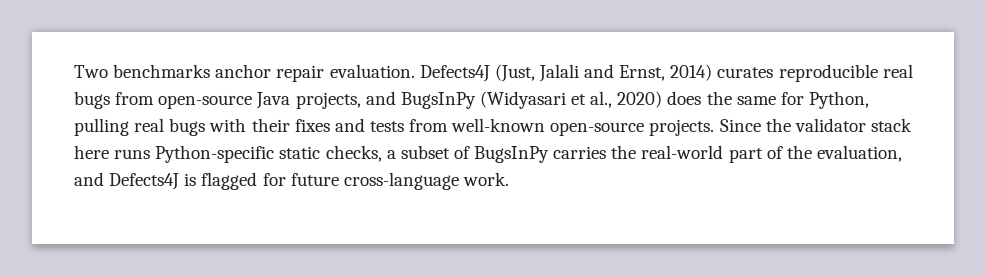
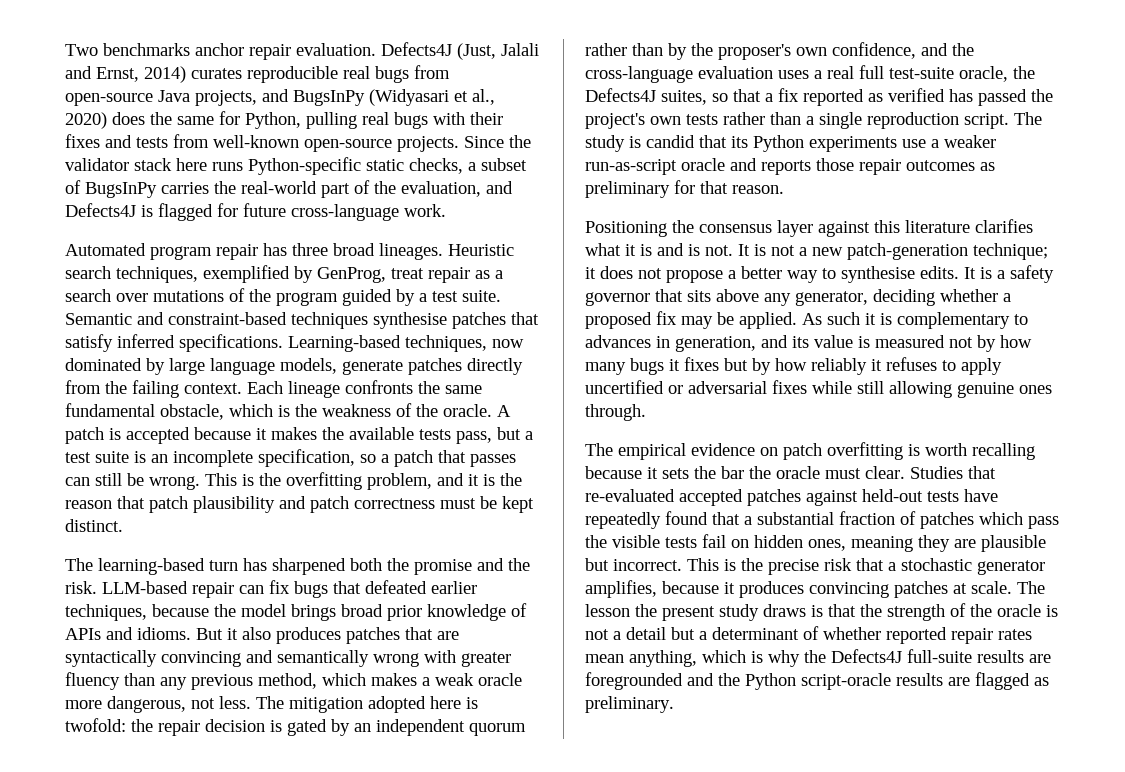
(509, 179) none -> [65,243,514,260] [65,265,503,283] [65,288,501,306] [65,312,539,329] [65,334,524,352] [65,358,523,375] [65,380,482,398] [65,403,511,420] [65,427,533,444] [65,449,516,467] [65,472,522,490] [65,496,534,513] [65,519,123,532] [65,558,530,575] [65,580,477,598] [65,603,527,621] [65,627,459,644] [65,650,511,667] [65,672,522,690] [65,696,478,713] [65,718,526,736] [585,42,974,60] [585,65,1035,83] [585,88,1053,106] [585,112,1042,129] [585,135,996,152] [585,158,995,175] [585,180,784,198] [585,219,1033,237] [585,243,1048,260] [585,265,1054,283] [585,289,1011,306] [585,311,1028,329] [585,335,1032,352] [585,357,1002,375] [585,380,1052,398] [585,404,646,421] [585,442,1035,460] [585,466,996,479] [585,489,998,506] [585,511,1059,529] [585,534,1046,552] [585,558,1045,575] [585,580,1045,598] [585,603,1058,621] [585,626,1032,644] [585,649,1051,667] [585,672,1049,690] [585,696,674,713] // Automated program repair has three broad lineages. Heuristic search techniques, exemplified by GenProg, treat repair as a search over mutations of the program guided by a test suite. Semantic and constraint-based techniques synthesise patches that satisfy inferred specifications. Learning-based techniques, now dominated by large language models, generate patches directly from the failing context. Each lineage confronts the same fundamental obstacle, which is the weakness of the oracle. A patch is accepted because it makes the available tests pass, but a test suite is an incomplete specification, so a patch that passes can still be wrong. This is the overfitting problem, and it is the reason that patch plausibility and patch correctness must be kept distinct. // The learning-based turn has sharpened both the promise and the risk. LLM-based repair can fix bugs that defeated earlier techniques, because the model brings broad prior knowledge of APIs and idioms. But it also produces patches that are syntactically convincing and semantically wrong with greater fluency than any previous method, which makes a weak oracle more dangerous, not less. The mitigation adopted here is twofold: the repair decision is gated by an independent quorum rather than by the proposer's own confidence, and the cross-language evaluation uses a real full test-suite oracle, the Defects4J suites, so that a fix reported as verified has passed the project's own tests rather than a single reproduction script. The study is candid that its Python experiments use a weaker run-as-script oracle and reports those repair outcomes as preliminary for that reason. // Positioning the consensus layer against this literature clarifies what it is and is not. It is not a new patch-generation technique; it does not propose a better way to synthesise edits. It is a safety governor that sits above any generator, deciding whether a proposed fix may be applied. As such it is complementary to advances in generation, and its value is measured not by how many bugs it fixes but by how reliably it refuses to apply uncertified or adversarial fixes while still allowing genuine ones through. // The empirical evidence on patch overfitting is worth recalling because it sets the bar the oracle must clear. Studies that re-evaluated accepted patches against held-out tests have repeatedly found that a substantial fraction of patches which pass the visible tests fail on hidden ones, meaning they are plausible but incorrect. This is the precise risk that a stochastic generator amplifies, because it produces convincing patches at scale. The lesson the present study draws is that the strength of the oracle is not a detail but a determinant of whether reported repair rates mean anything, which is why the Defects4J full-suite results are foregrounded and the Python script-oracle results are flagged as preliminary.

